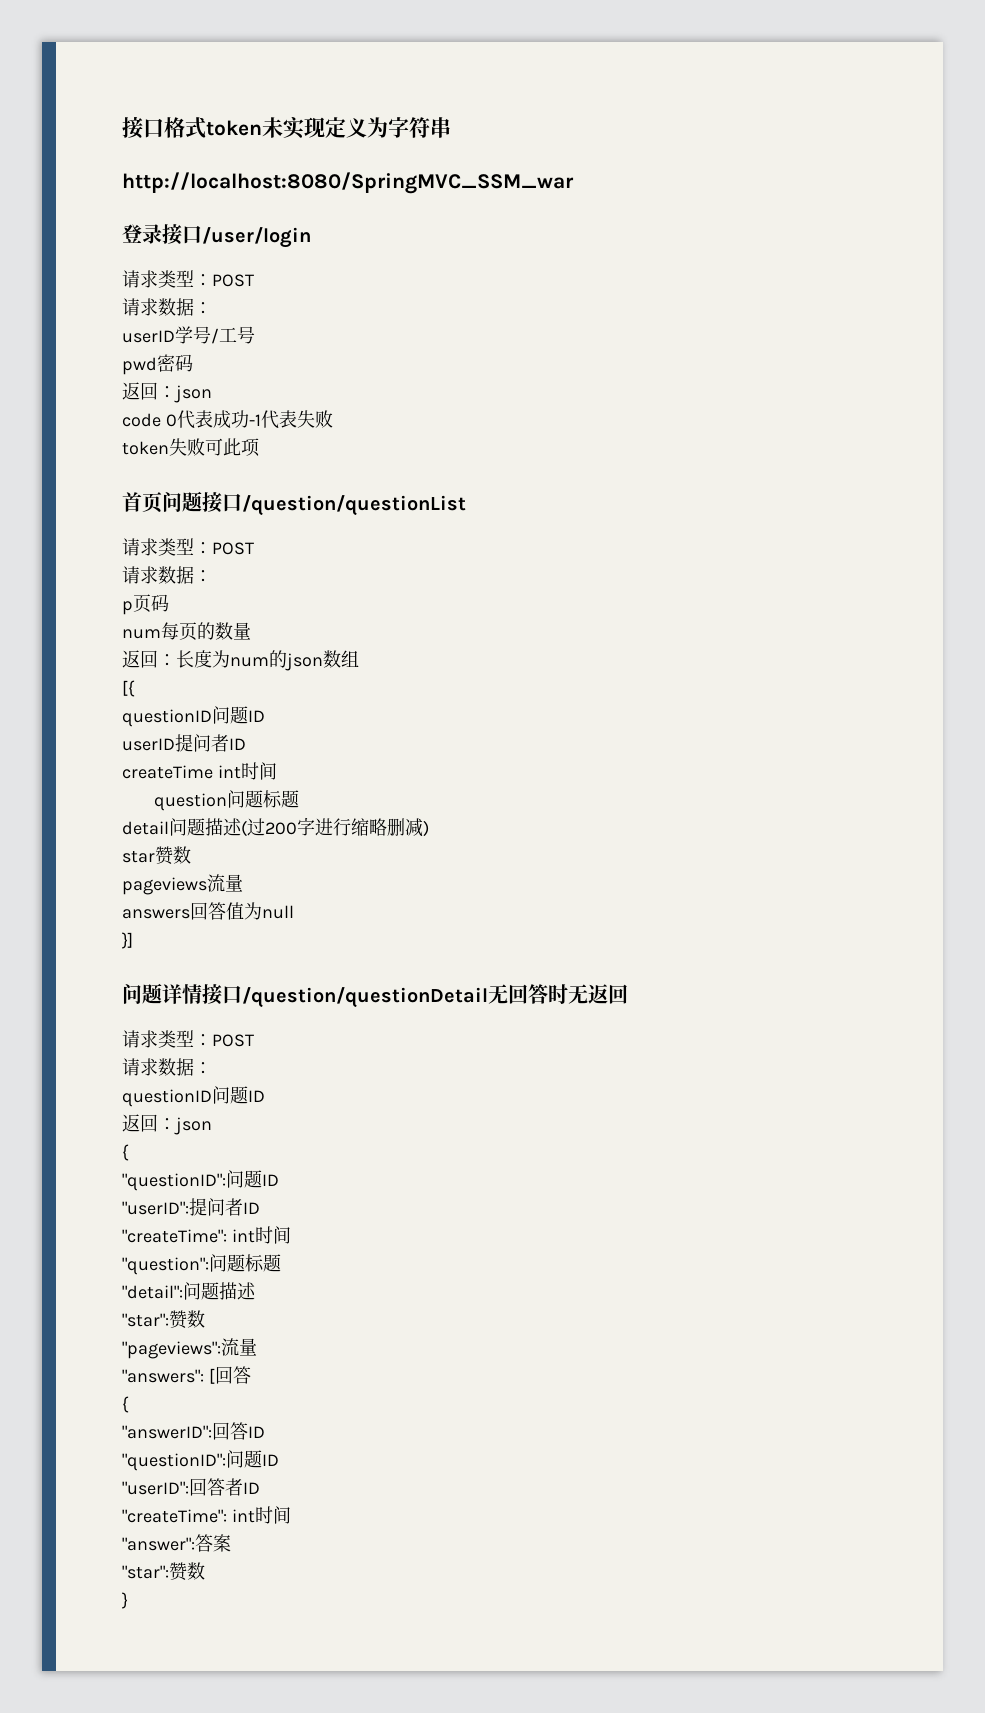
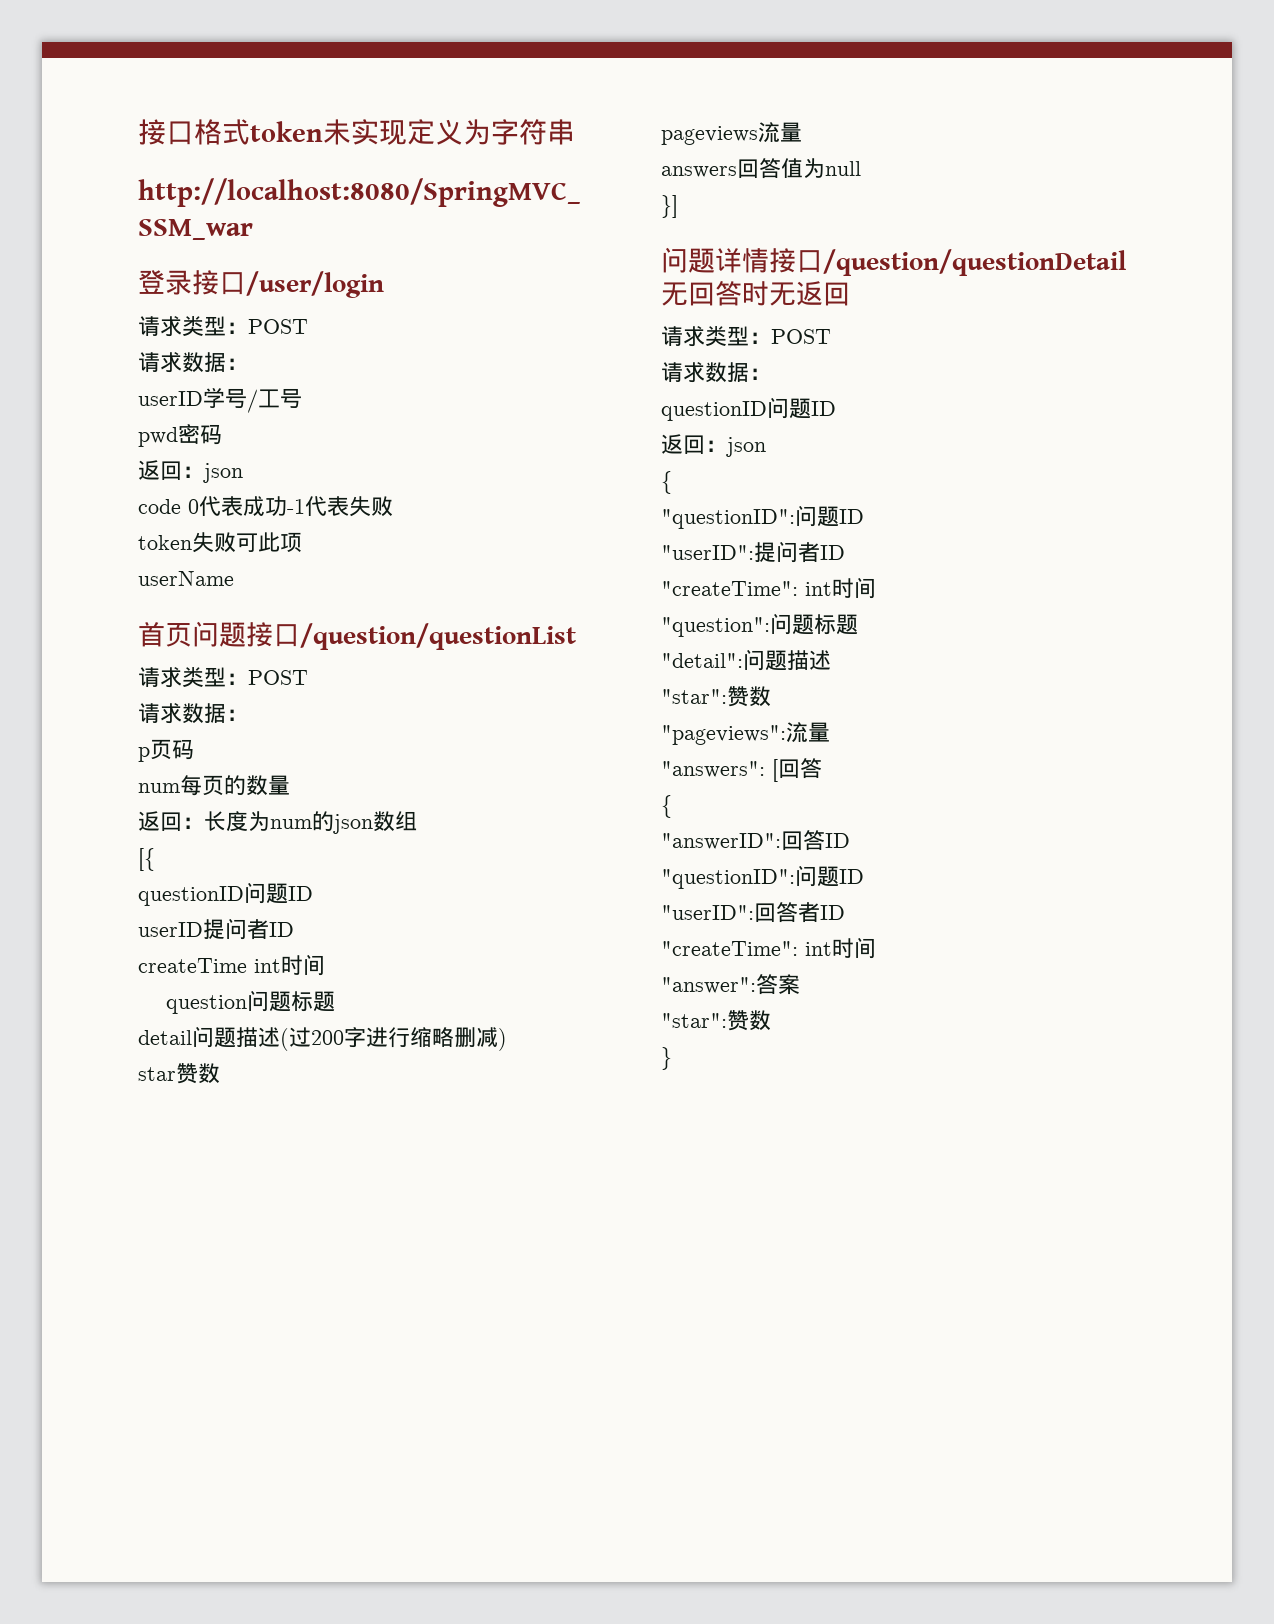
(260, 447) none -> [138,571,234,586] // userName

